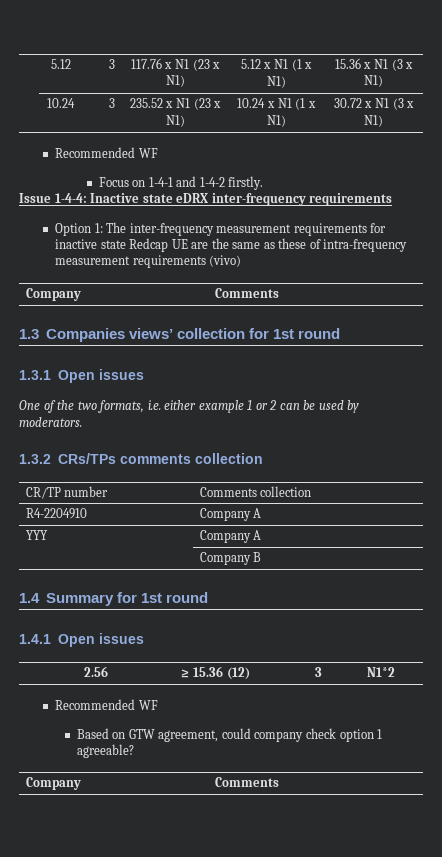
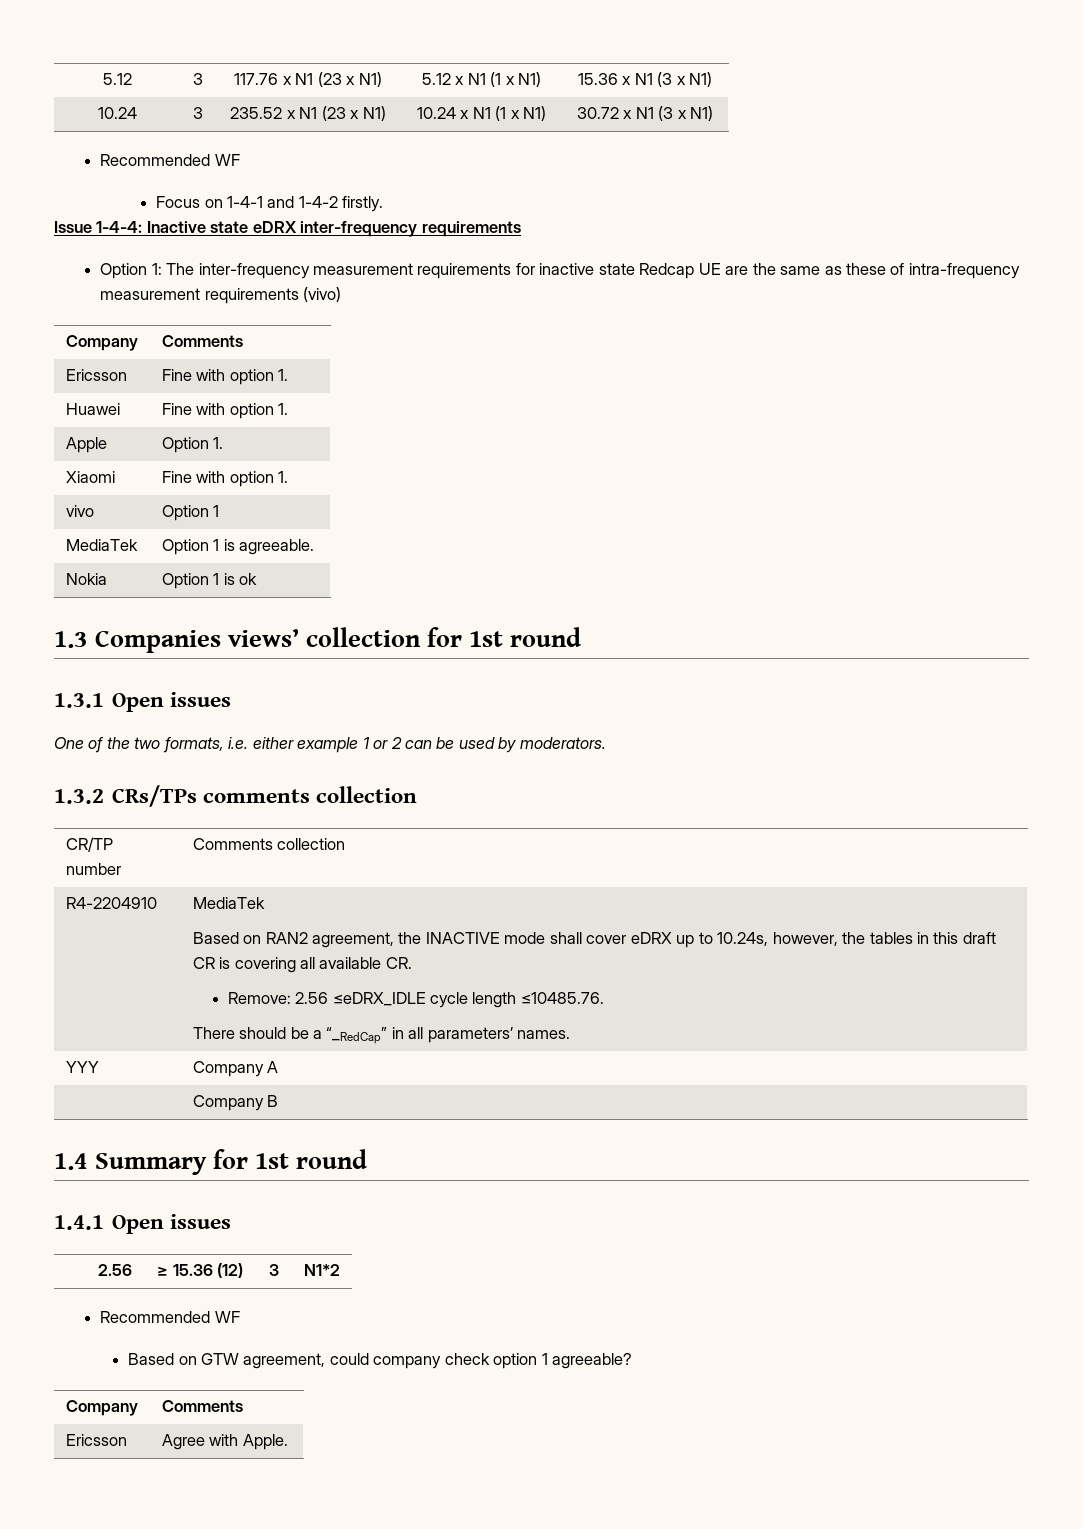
(279, 293) none -> [65,369,127,381] [161,369,289,385] [65,403,120,415] [161,403,289,419] [65,437,107,453] [161,437,224,453] [65,471,115,483] [161,471,289,487] [65,505,94,517] [161,505,220,521] [65,539,138,551] [161,539,315,555] [65,573,107,585] [161,573,258,589] // Ericsson | Fine with option 1. // Huawei | Fine with option 1. // Apple | Option 1. // Xiaomi | Fine with option 1. // vivo | Option 1 // MediaTek | Option 1 is agreeable. // Nokia | Option 1 is ok
[199,508,262,521] Company A -> [192,897,265,909] [192,932,996,948] [192,957,412,973] [227,992,604,1008] [192,1027,571,1044] MediaTek // Based on RAN2 agreement, the INACTIVE mode shall cover eDRX up to 10.24s, however, the tables in this draft CR is covering all available CR. // Remove: 2.56 ≤eDRX_IDLE cycle length ≤10485.76. // There should be a “_RedCap” in all parameters’ names.
(279, 782) none -> [65,1434,127,1446] [161,1434,288,1450] // Ericsson | Agree with Apple.

